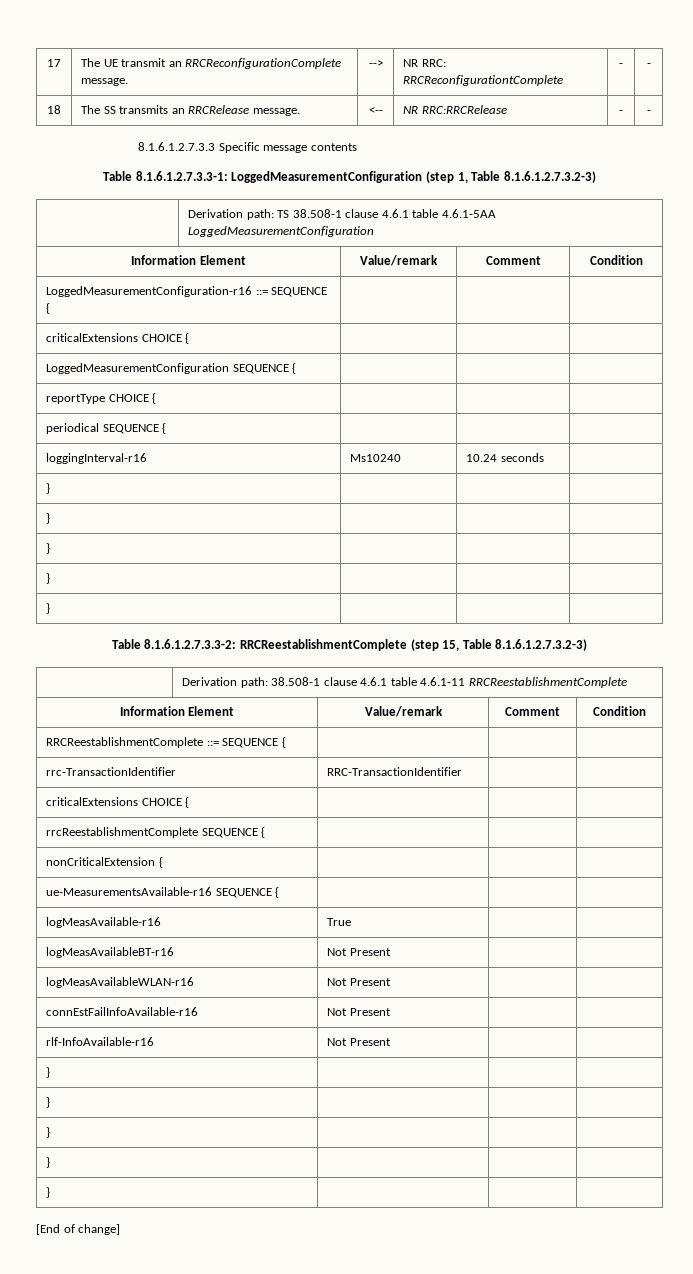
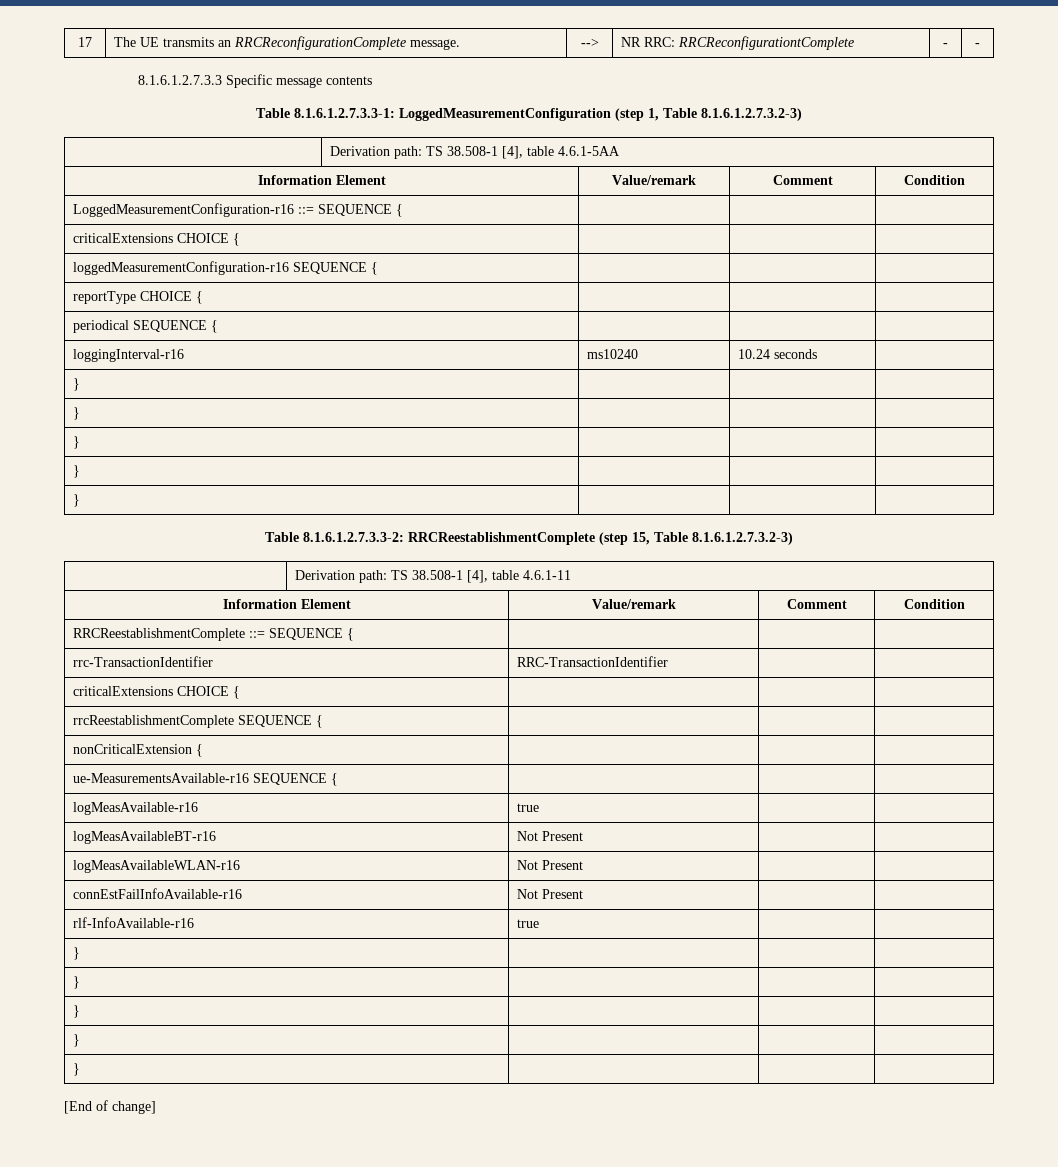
[121,58,167,67] transmit -> [163,37,215,47] transmits
[47,105,61,114] [81,105,300,116] [368,107,383,114] [403,105,507,114] [619,110,623,114] [646,110,651,114] // 18 | The SS transmits an RRCRelease message. | <-- | NR RRC:RRCRelease | - | - -> (980, 45) none
[345,209,409,218] clause 4.6.1 -> [502,146,524,159] [4],
[188,226,375,237] LoggedMeasurementConfiguration -> (621, 151) none
[46,363,230,374] LoggedMeasurementConfiguration -> [73,261,290,275] loggedMeasurementConfiguration-r16
[350,454,402,462] Ms10240 -> [587,349,639,359] ms10240
[271,677,388,686] 38.508-1 clause 4.6.1 -> [391,570,489,583] TS 38.508-1 [4],
[468,677,627,688] RRCReestablishmentComplete -> (572, 575) none
[327,918,352,926] True -> [517,803,540,812] true
[327,1038,391,1046] Not Present -> [517,919,540,928] true

